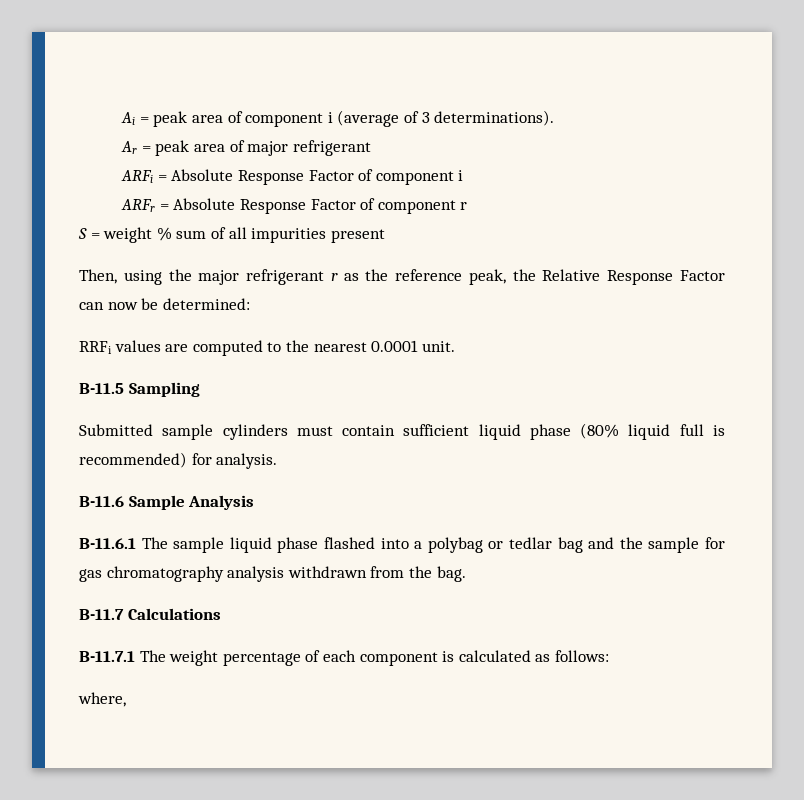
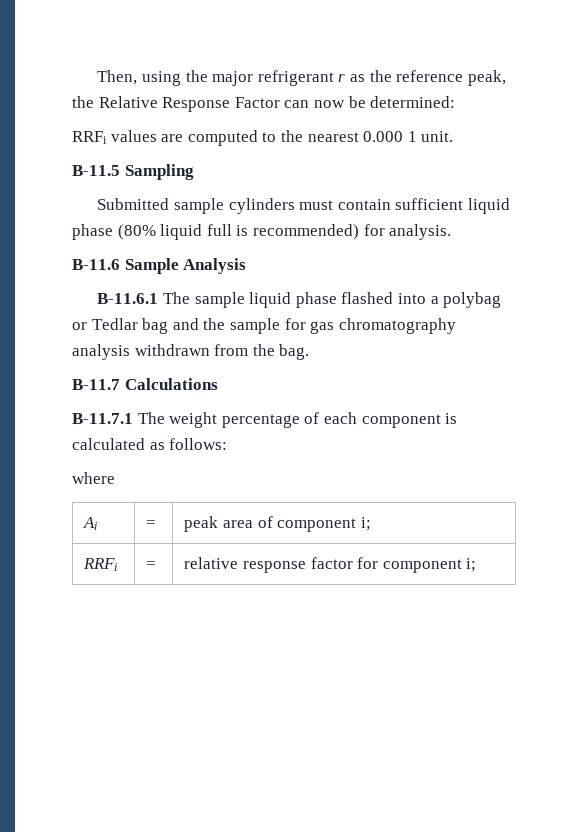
[121,110,555,127] [121,140,371,156] [121,169,464,185] [121,198,468,214] [78,227,385,243] Ai = peak area of component i (average of 3 determinations). // Ar = peak area of major refrigerant // ARFi = Absolute Response Factor of component i // ARFr = Absolute Response Factor of component r // S = weight % sum of all impurities present // -> (97, 77) none
[371,340,419,352] 0.0001 -> [363,131,417,142] 0.000 1
[509,537,553,549] tedlar -> [91,318,138,330] Tedlar
[78,692,126,707] where, -> [72,472,115,484] [83,517,98,530] [146,520,157,528] [184,516,371,532] [83,558,118,571] [146,561,157,569] [184,557,477,573] where // Ai | = | peak area of component i; // RRFi | = | relative response factor for component i;

